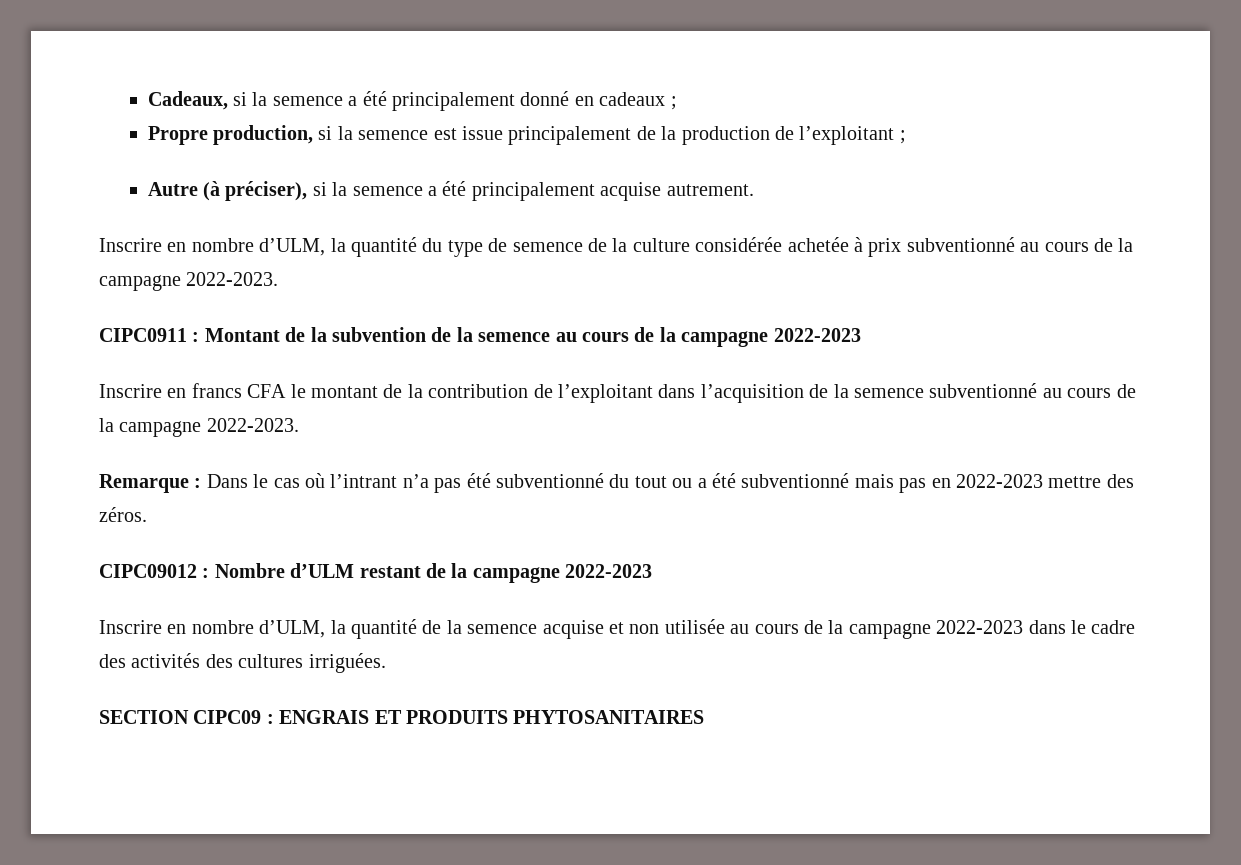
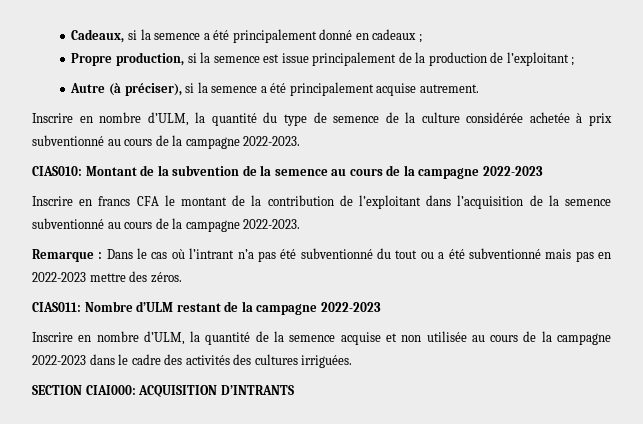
[99,328,200,342] CIPC0911 : -> [32,166,82,176] CIAS010:
[99,564,210,578] CIPC09012 : -> [32,302,81,312] CIAS011:
[193,710,705,724] CIPC09 : ENGRAIS ET PRODUITS PHYTOSANITAIRES -> [85,385,294,397] CIAI000: ACQUISITION D’INTRANTS

